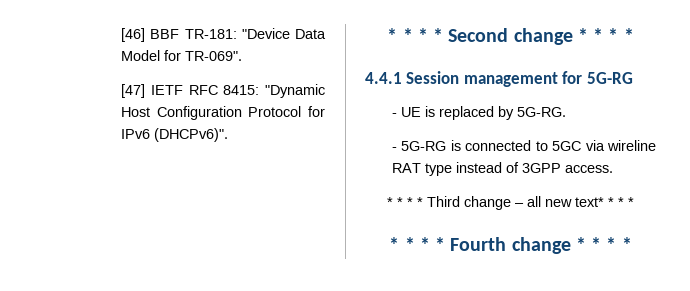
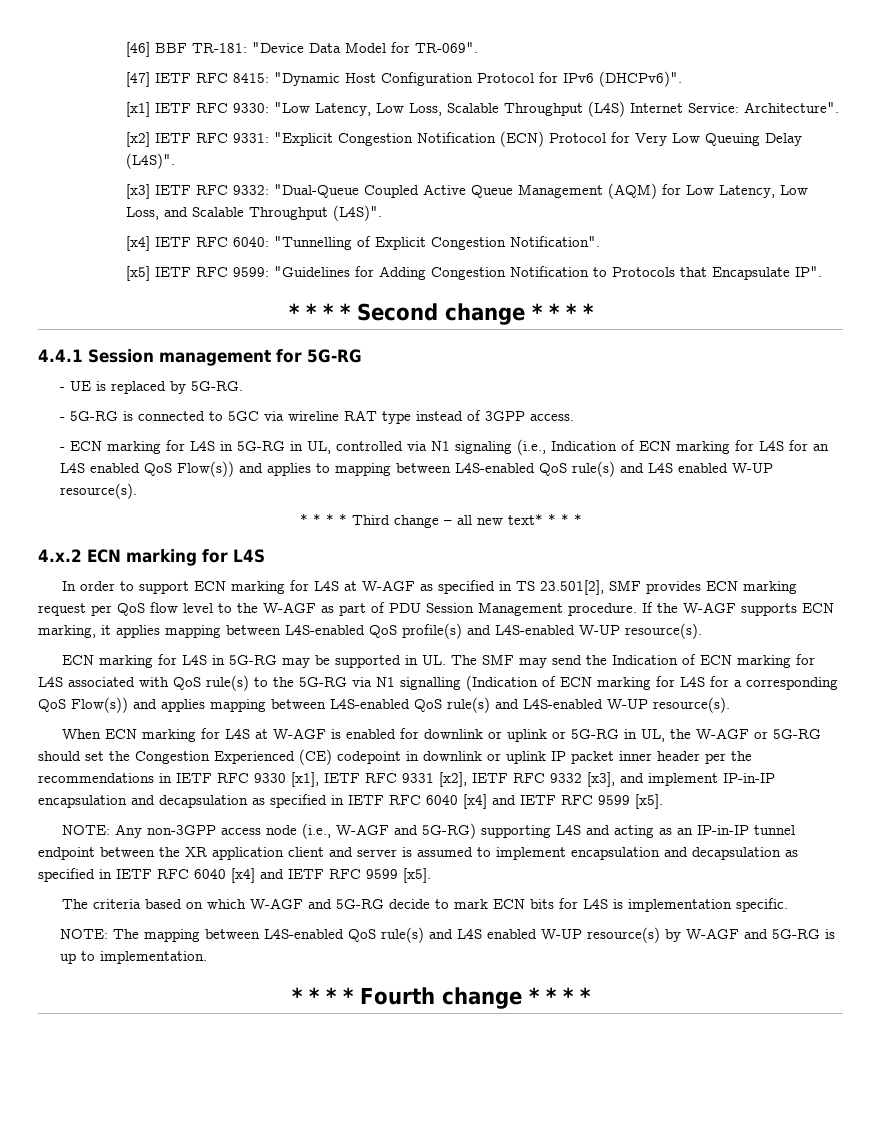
(229, 135) none -> [125,101,839,117] [125,131,802,147] [125,153,175,169] [125,183,808,199] [125,205,382,221] [125,236,600,251] [125,266,822,281] // [x1] IETF RFC 9330: "Low Latency, Low Loss, Scalable Throughput (L4S) Internet Service: Architecture". // [x2] IETF RFC 9331: "Explicit Congestion Notification (ECN) Protocol for Very Low Queuing Delay (L4S)". // [x3] IETF RFC 9332: "Dual-Queue Coupled Active Queue Management (AQM) for Low Latency, Low Loss, and Scalable Throughput (L4S)". // [x4] IETF RFC 6040: "Tunnelling of Explicit Congestion Notification". // [x5] IETF RFC 9599: "Guidelines for Adding Congestion Notification to Protocols that Encapsulate IP".
(614, 169) none -> [59,439,829,455] [59,461,773,477] [59,483,137,499] // - ECN marking for L4S in 5G-RG in UL, controlled via N1 signaling (i.e., Indication of ECN marking for L4S for an L4S enabled QoS Flow(s)) and applies to mapping between L4S-enabled QoS rule(s) and L4S enabled W-UP resource(s).
(634, 202) none -> [38,549,265,566] [61,580,797,595] [38,602,834,616] [38,623,702,639] [61,654,815,668] [38,675,838,691] [38,697,730,713] [61,728,821,742] [38,749,752,765] [38,772,775,787] [38,794,663,809] [61,823,795,839] [38,847,798,860] [38,868,431,883] [61,898,788,912] [59,927,835,943] [59,951,207,964] // 4.x.2 ECN marking for L4S // In order to support ECN marking for L4S at W-AGF as specified in TS 23.501[2], SMF provides ECN marking request per QoS flow level to the W-AGF as part of PDU Session Management procedure. If the W-AGF supports ECN marking, it applies mapping between L4S-enabled QoS profile(s) and L4S-enabled W-UP resource(s). // ECN marking for L4S in 5G-RG may be supported in UL. The SMF may send the Indication of ECN marking for L4S associated with QoS rule(s) to the 5G-RG via N1 signalling (Indication of ECN marking for L4S for a corresponding QoS Flow(s)) and applies mapping between L4S-enabled QoS rule(s) and L4S-enabled W-UP resource(s). // When ECN marking for L4S at W-AGF is enabled for downlink or uplink or 5G-RG in UL, the W-AGF or 5G-RG should set the Congestion Experienced (CE) codepoint in downlink or uplink IP packet inner header per the recommendations in IETF RFC 9330 [x1], IETF RFC 9331 [x2], IETF RFC 9332 [x3], and implement IP-in-IP encapsulation and decapsulation as specified in IETF RFC 6040 [x4] and IETF RFC 9599 [x5]. // NOTE: Any non-3GPP access node (i.e., W-AGF and 5G-RG) supporting L4S and acting as an IP-in-IP tunnel endpoint between the XR application client and server is assumed to implement encapsulation and decapsulation as specified in IETF RFC 6040 [x4] and IETF RFC 9599 [x5]. // The criteria based on which W-AGF and 5G-RG decide to mark ECN bits for L4S is implementation specific. // NOTE: The mapping between L4S-enabled QoS rule(s) and L4S enabled W-UP resource(s) by W-AGF and 5G-RG is up to implementation.

